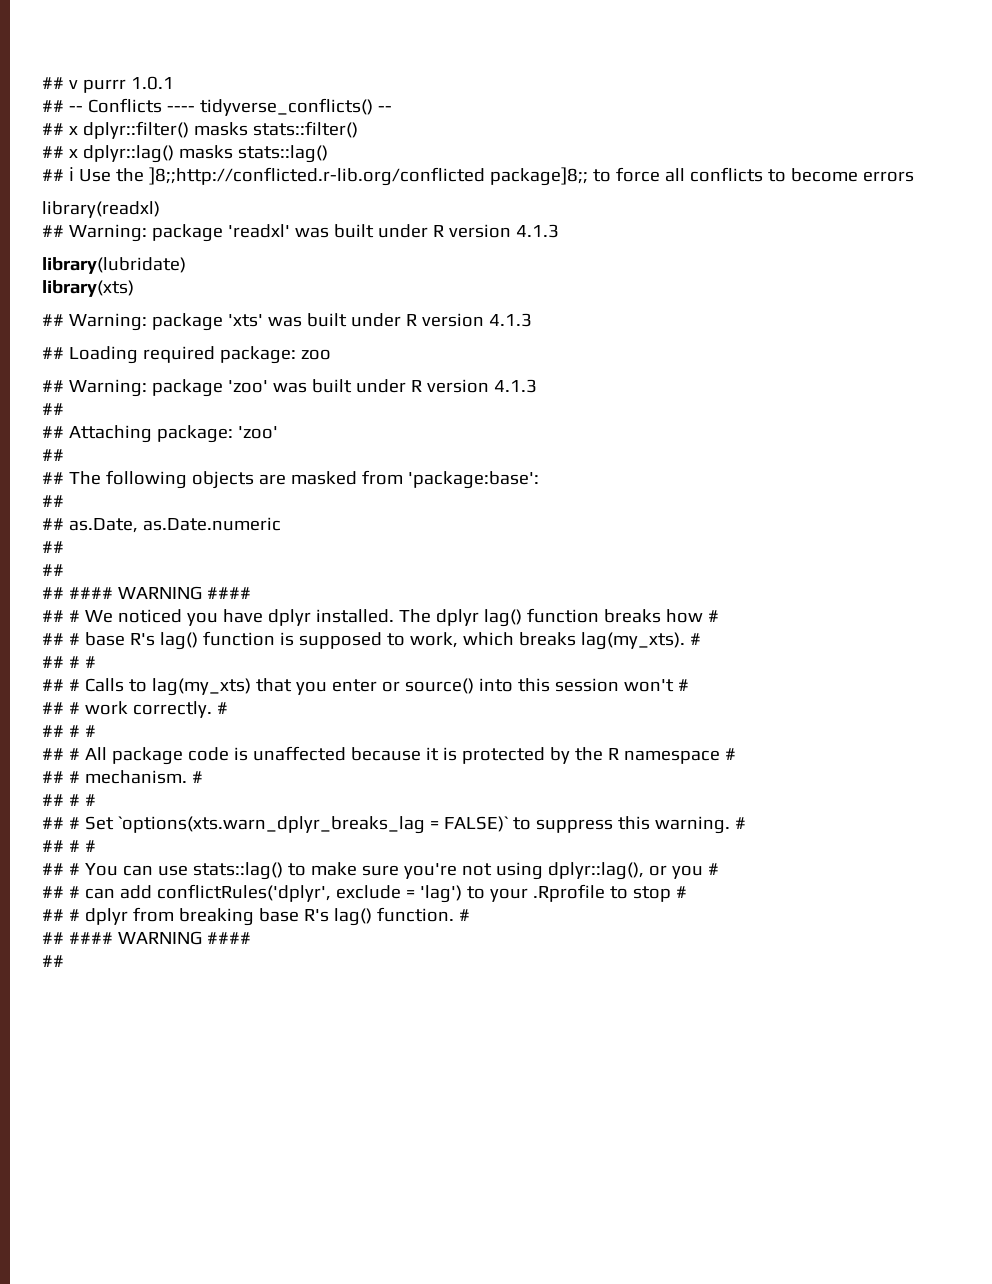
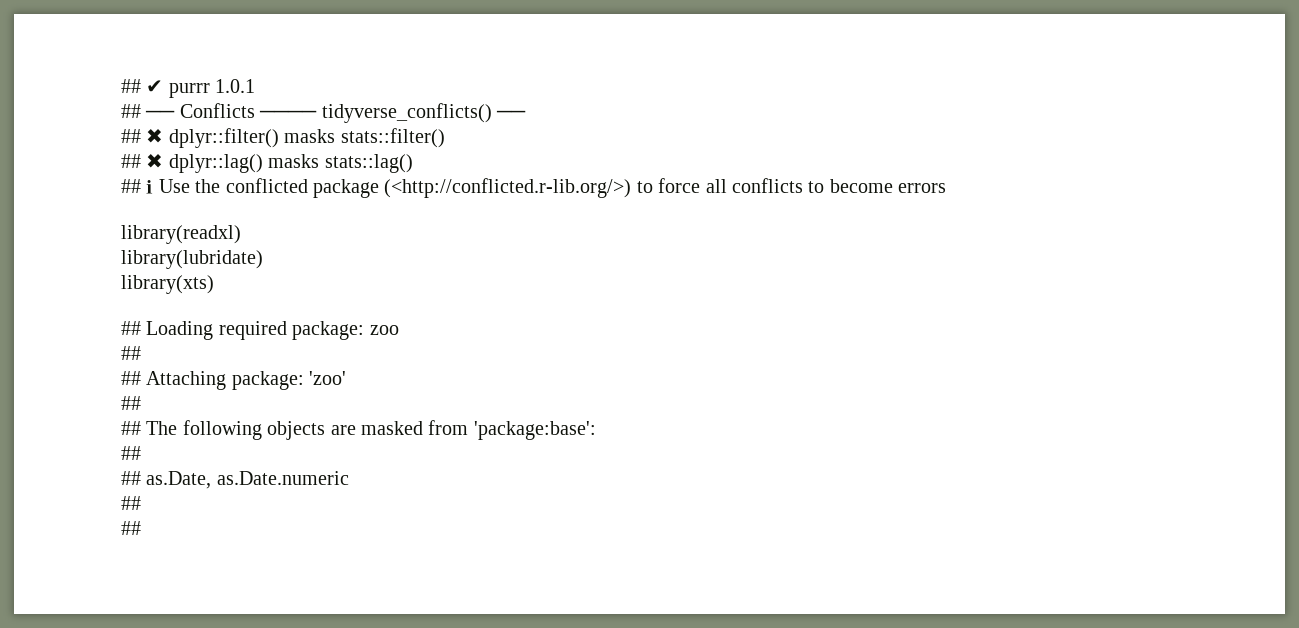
[42,77,78,89] ## v -> [121,79,164,93] ## ✔
[68,98,392,116] [42,123,78,135] -- Conflicts ---- tidyverse_conflicts() -- // ## x -> [145,103,526,123] [121,129,164,143] ── Conflicts ──── tidyverse_conflicts() ── // ## ✖
[68,149,78,158] x -> [146,154,164,168] ✖
[148,167,588,186] ]8;;http://conflicted.r-lib.org/conflicted package]8;; -> [225,178,632,198] conflicted package (<http://conflicted.r-lib.org/>)
[42,224,559,242] [42,257,186,274] [42,280,134,297] [42,313,532,331] ## Warning: package 'readxl' was built under R version 4.1.3 // library(lubridate) // library(xts) // ## Warning: package 'xts' was built under R version 4.1.3 -> [121,250,263,269] [121,275,214,294] library(lubridate) // library(xts)
[42,379,537,397] // ## Warning: package 'zoo' was built under R version 4.1.3 -> (399, 330) none
[42,586,251,600] [42,608,719,627] [42,631,701,650] [42,656,96,668] [42,678,689,696] [42,701,228,718] [42,725,96,737] [42,746,736,765] [42,770,203,784] [42,794,96,806] [42,816,746,834] [42,840,96,852] [42,862,719,880] [42,884,687,903] [42,907,470,926] [42,931,251,945] [42,955,64,967] // ## #### WARNING #### // ## # We noticed you have dplyr installed. The dplyr lag() function breaks how # // ## # base R's lag() function is supposed to work, which breaks lag(my_xts). # // ## # # // ## # Calls to lag(my_xts) that you enter or source() into this session won't # // ## # work correctly. # // ## # # // ## # All package code is unaffected because it is protected by the R namespace # // ## # mechanism. # // ## # # // ## # Set `options(xts.warn_dplyr_breaks_lag = FALSE)` to suppress this warning. # // ## # # // ## # You can use stats::lag() to make sure you're not using dplyr::lag(), or you # // ## # can add conflictRules('dplyr', exclude = 'lag') to your .Rprofile to stop # // ## # dplyr from breaking base R's lag() function. # // ## #### WARNING #### // ## -> (141, 528) none

